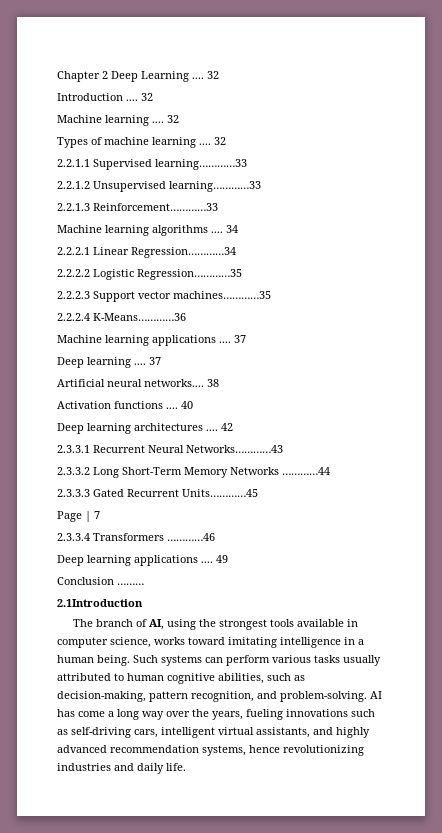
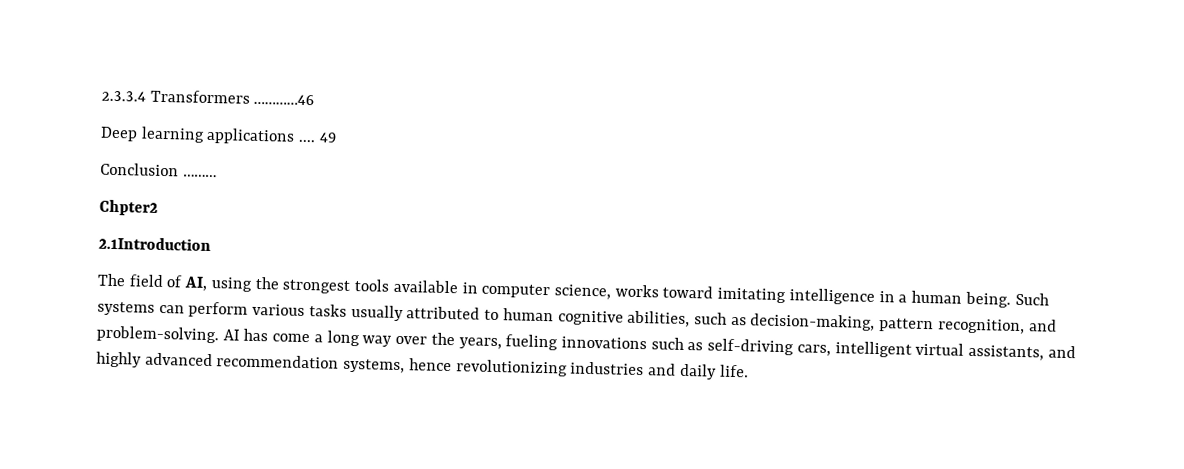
[57,71,219,82] [57,93,153,101] [57,115,179,126] [57,137,226,148] [57,159,247,170] [57,181,261,192] [57,203,218,211] [57,225,238,236] [57,247,236,258] [57,269,242,280] [57,291,271,302] [57,313,186,321] [57,335,246,346] [57,357,161,368] [57,379,219,387] [57,401,193,409] [57,423,233,434] [57,445,283,453] [57,467,330,478] [57,489,258,497] [57,511,100,522] Chapter 2 Deep Learning .... 32 // Introduction .... 32 // Machine learning .... 32 // Types of machine learning .... 32 // 2.2.1.1 Supervised learning…………33 // 2.2.1.2 Unsupervised learning…………33 // 2.2.1.3 Reinforcement…………33 // Machine learning algorithms .... 34 // 2.2.2.1 Linear Regression…………34 // 2.2.2.2 Logistic Regression…………35 // 2.2.2.3 Support vector machines…………35 // 2.2.2.4 K-Means…………36 // Machine learning applications .... 37 // Deep learning .... 37 // Artificial neural networks.... 38 // Activation functions .... 40 // Deep learning architectures .... 42 // 2.3.3.1 Recurrent Neural Networks…………43 // 2.3.3.2 Long Short-Term Memory Networks …………44 // 2.3.3.3 Gated Recurrent Units…………45 // Page | 7 // -> (101, 96) none
(144, 584) none -> [99,199,158,216] // Chpter2
[96,619,134,627] branch -> [128,274,164,288] field

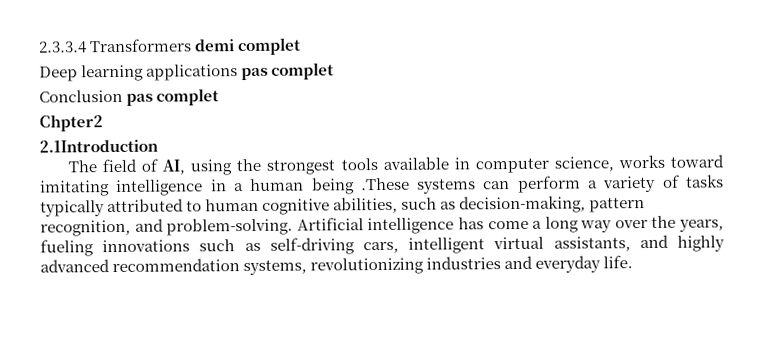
[253,93,315,106] …………46 -> [194,37,302,56] demi complet
[298,132,337,143] .... 49 -> [241,62,335,81] pas complet
[182,174,217,178] ……… -> [126,88,220,106] pas complet
[964,291,1049,308] being. Such -> [311,177,410,195] being .These
[252,303,404,322] various tasks usually -> [588,174,724,193] [40,200,105,217] a variety of tasks typically
[222,329,240,341] AI -> [296,217,455,235] Artificial intelligence
[408,358,452,372] hence -> (308, 267) none
[678,363,717,380] daily -> [535,255,602,273] everyday

